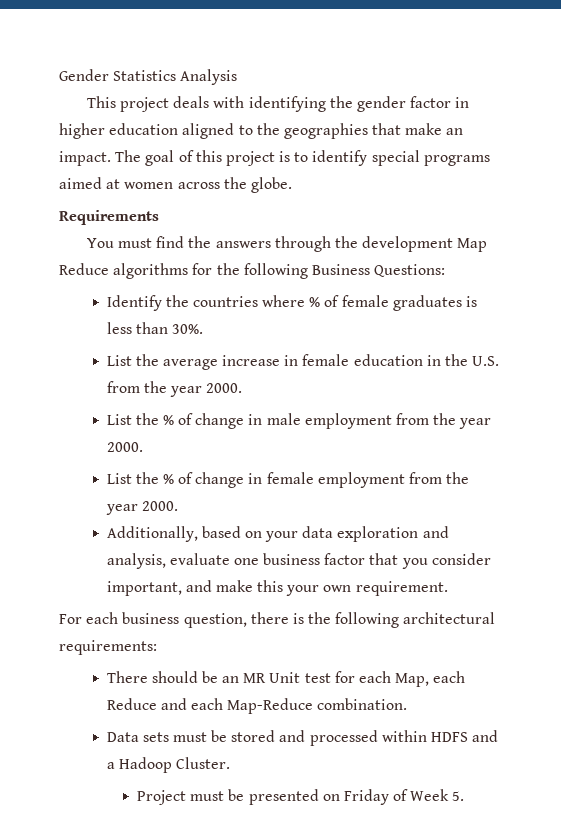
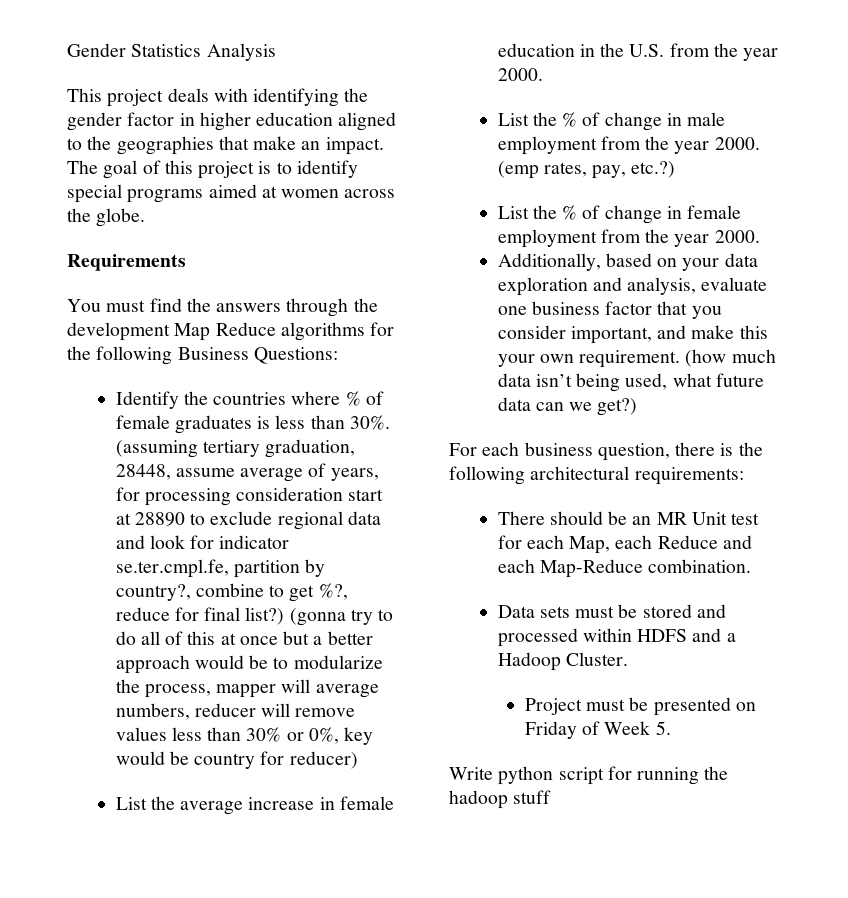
(203, 329) none -> [115,439,356,458] [115,463,379,482] [115,487,384,506] [115,511,381,530] [115,535,290,549] [115,559,326,578] [115,583,348,602] [115,607,394,626] [115,631,373,645] [115,655,383,674] [115,679,379,698] [115,703,356,720] [115,727,374,745] [115,751,358,769] (assuming tertiary graduation, 28448, assume average of years, for processing consideration start at 28890 to exclude regional data and look for indicator se.ter.cmpl.fe, partition by country?, combine to get %?, reduce for final list?) (gonna try to do all of this at once but a better approach would be to modularize the process, mapper will average numbers, reducer will remove values less than 30% or 0%, key would be country for reducer)
(143, 447) none -> [497,161,676,179] (emp rates, pay, etc.?)
(448, 588) none -> [685,349,776,367] [497,373,764,392] [497,397,638,416] (how much data isn’t being used, what future data can we get?)
(465, 796) none -> [449,766,729,785] [449,790,552,809] // Write python script for running the hadoop stuff

